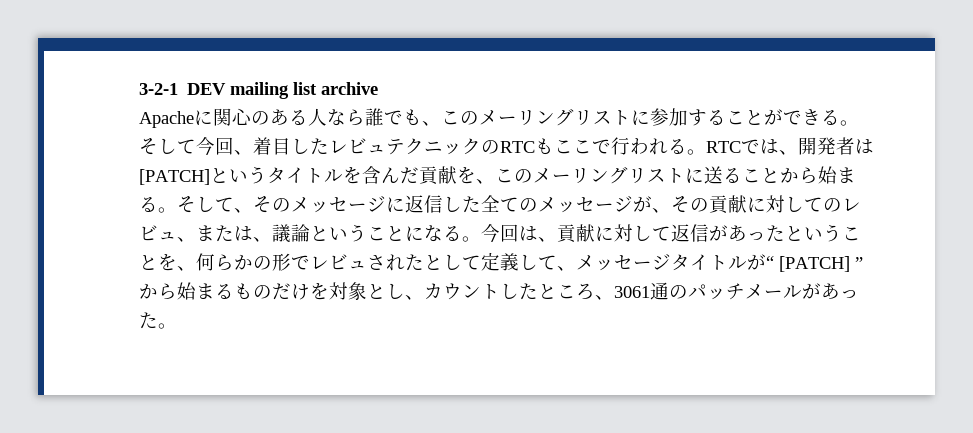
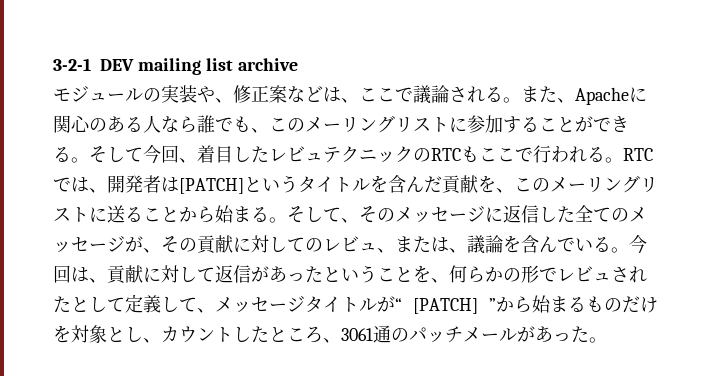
(379, 88) none -> [53,85,575,104] モジュールの実装や、修正案などは、ここで議論される。また、
[310,224,443,242] ということにな -> [503,235,593,253] を含んでい

